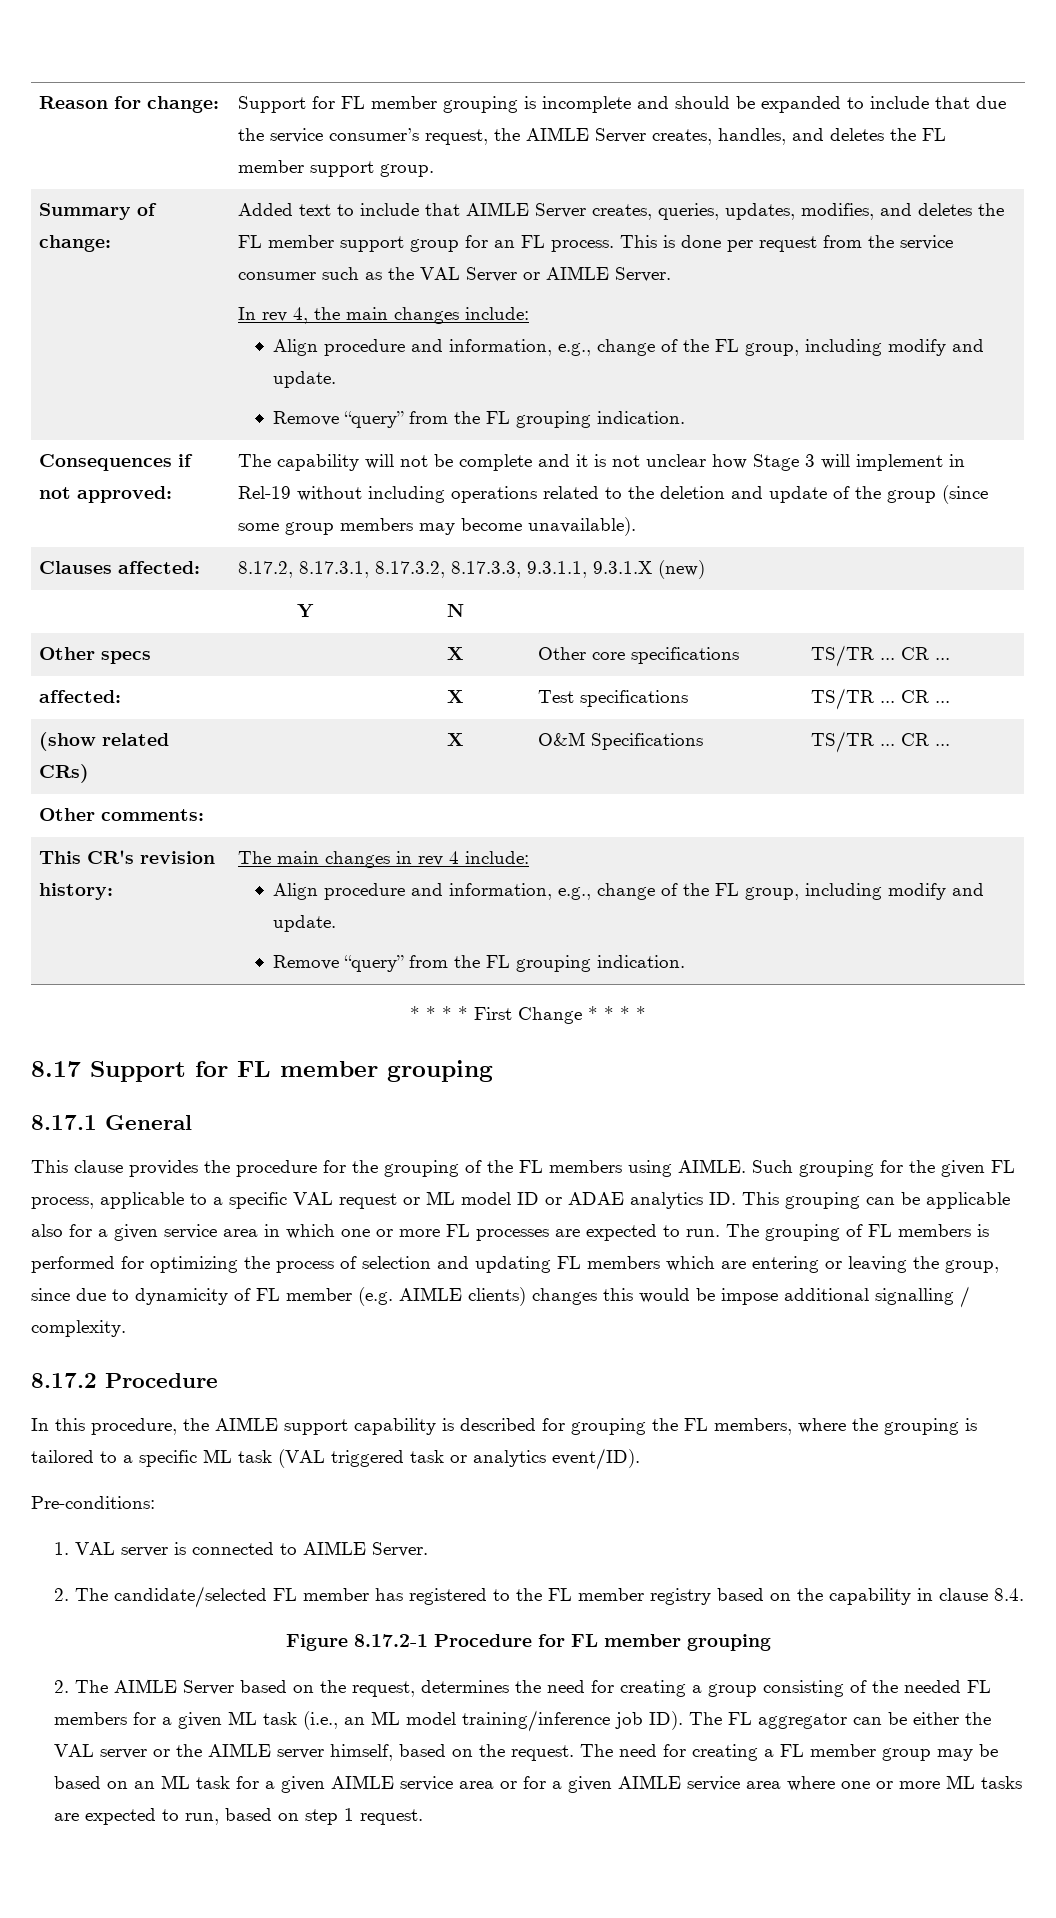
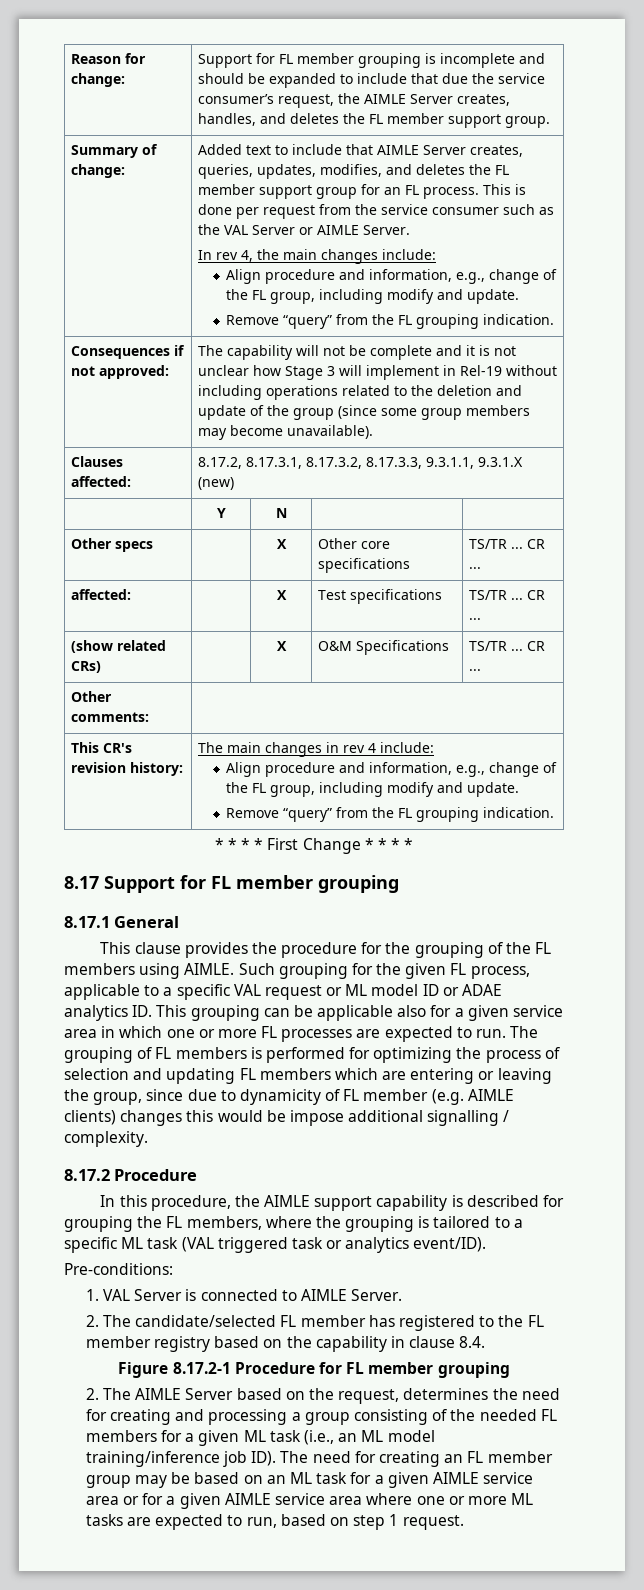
[120,1547,168,1557] server -> [134,1289,183,1301] Server
(686, 1688) none -> [175,1409,288,1425] and processing
[727,1712,991,1729] [53,1743,774,1761] FL aggregator can be either the VAL server or the AIMLE server himself, based on the request. The need for creating a -> [312,1451,464,1467] need for creating an

